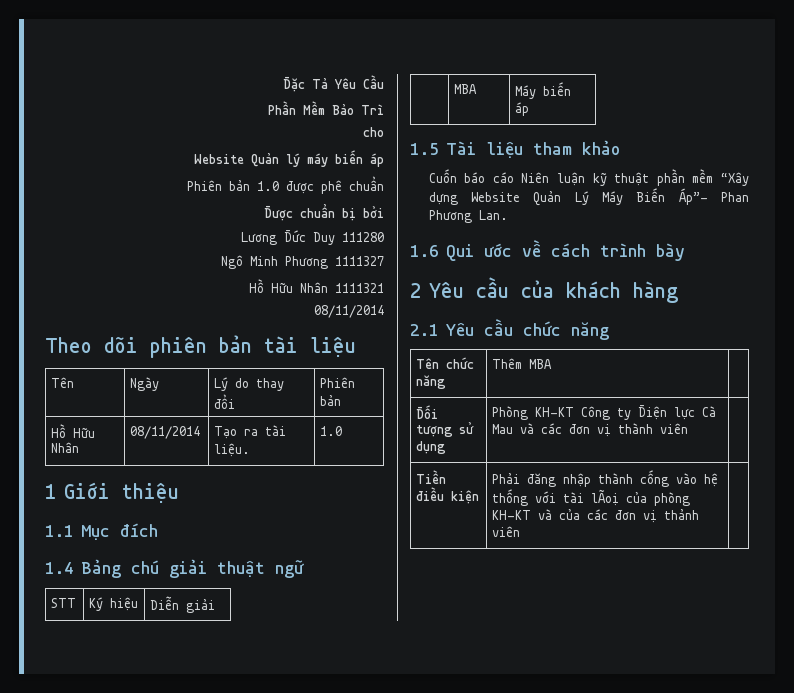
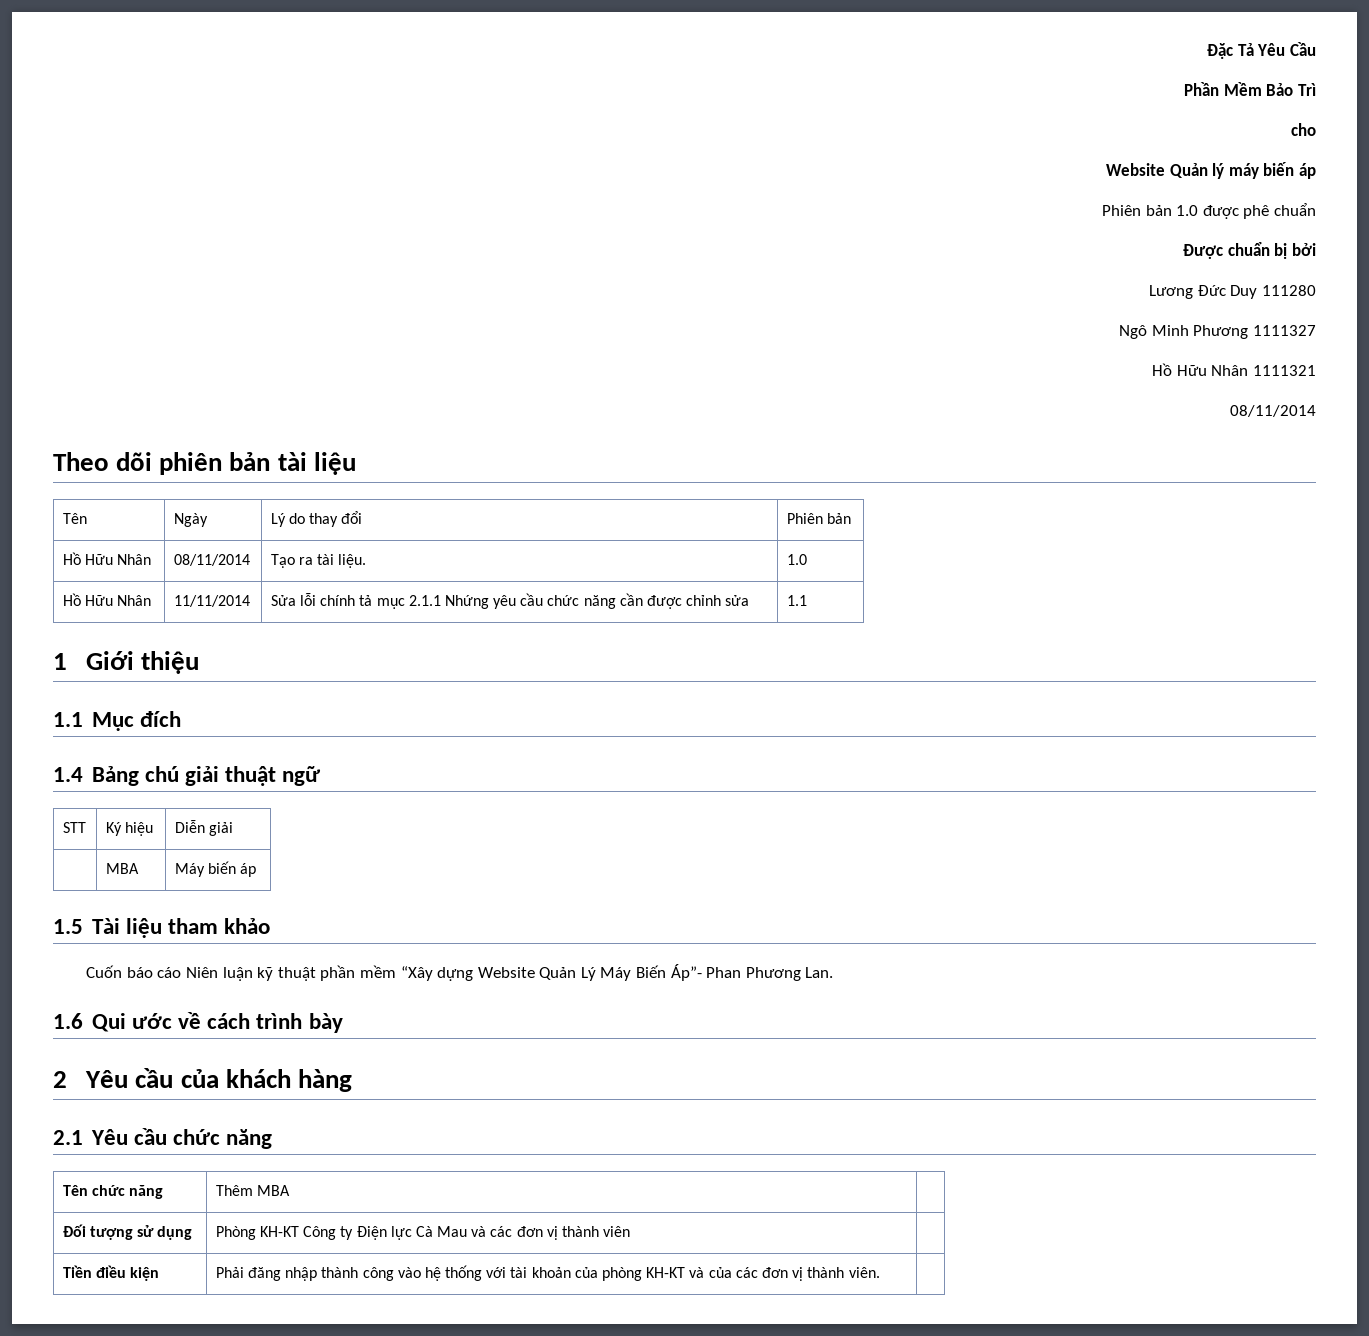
(343, 431) none -> [62,593,152,606] [173,595,250,607] [270,593,750,609] [786,595,807,606] // Hồ Hữu Nhân | 11/11/2014 | Sửa lỗi chính tả mục 2.1.1 Nhứng yêu cầu chức năng cần được chỉnh sửa | 1.1
[640,470,670,487] cống -> [362,1267,394,1281] công
[591,489,620,506] lÃoị -> [531,1267,571,1278] khoản
[664,508,700,520] [492,526,521,537] thảnh viên -> [807,1267,880,1278] thành viên.

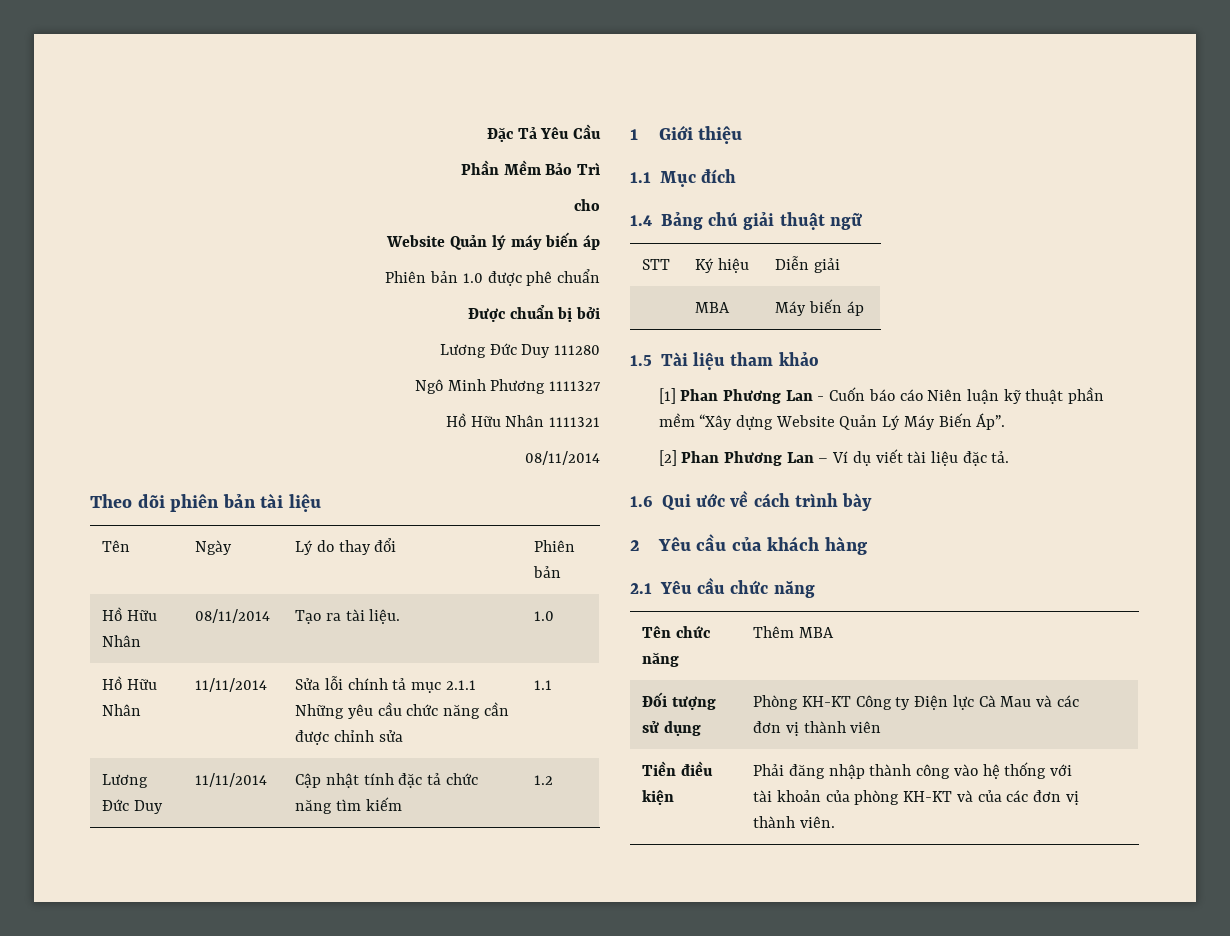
[444,595,489,609] Nhứng -> [295,704,345,719] Những
(807, 600) none -> [102,774,149,788] [102,799,163,814] [195,773,268,787] [295,773,478,788] [295,797,402,814] [534,775,554,785] // Lương Đức Duy | 11/11/2014 | Cập nhật tính đặc tả chức năng tìm kiếm | 1.2
(271, 926) none -> [658,388,825,404] [1] Phan Phương Lan -
[670,964,834,981] Áp”- Phan Phương Lan. -> [976,413,1006,430] [658,449,1010,466] Áp”. // [2] Phan Phương Lan – Ví dụ viết tài liệu đặc tả.

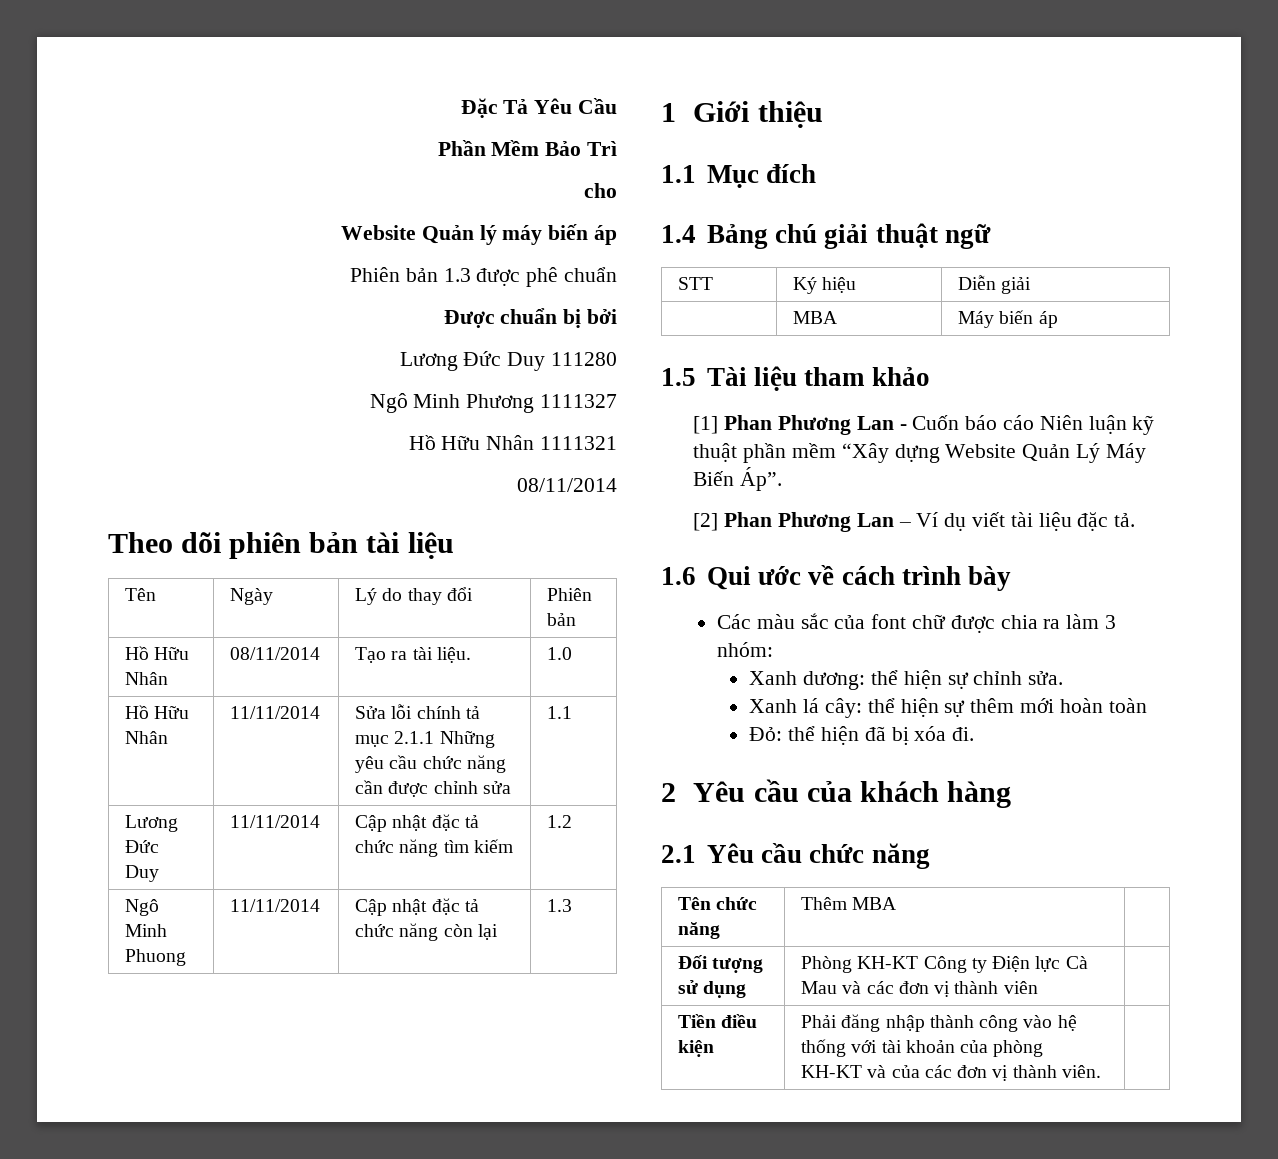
[462,273,483,283] 1.0 -> [443,268,471,282] 1.3
[363,773,394,785] tính -> (428, 823) none
(554, 780) none -> [125,899,160,916] [125,924,168,937] [125,949,187,966] [230,899,321,912] [355,898,479,916] [355,923,498,941] [547,899,573,912] // Ngô Minh Phuong | 11/11/2014 | Cập nhật đặc tả chức năng còn lại | 1.3
(873, 502) none -> [717,613,1117,633] [717,642,774,657] [749,670,1064,690] [749,698,1147,718] [749,726,975,745] // Các màu sắc của font chữ được chia ra làm 3 nhóm: // Xanh dương: thể hiện sự chỉnh sửa. // Xanh lá cây: thể hiện sự thêm mới hoàn toàn // Đỏ: thể hiện đã bị xóa đi.

